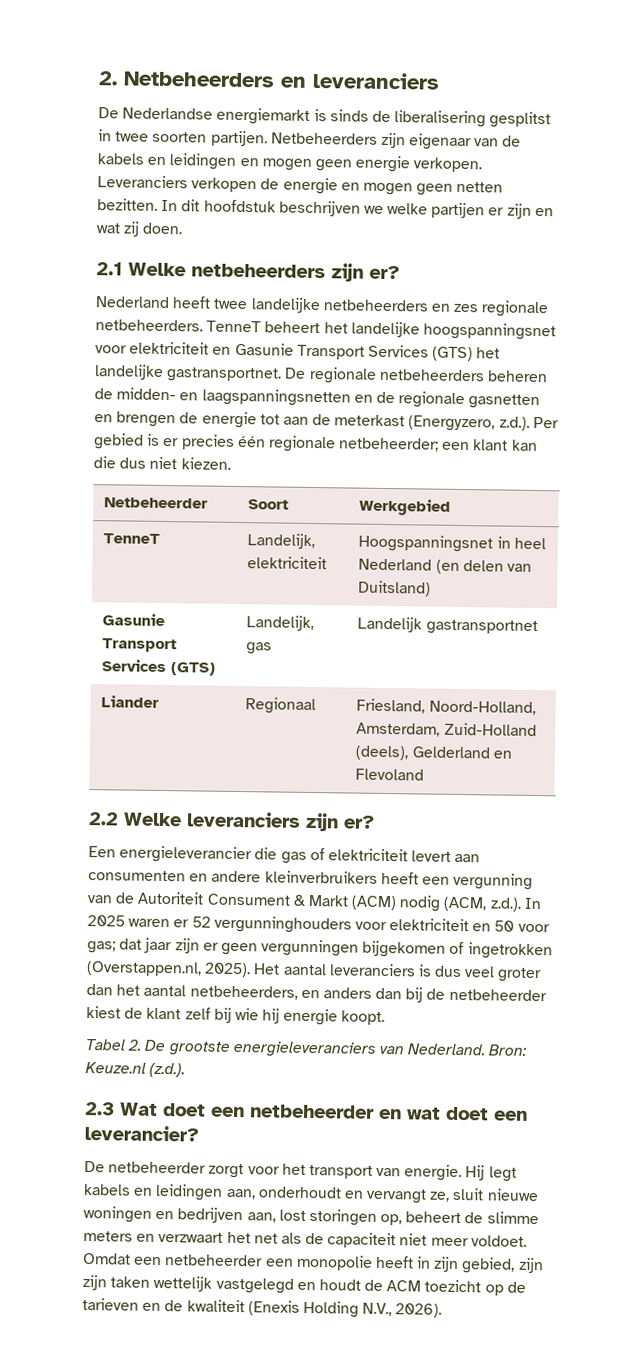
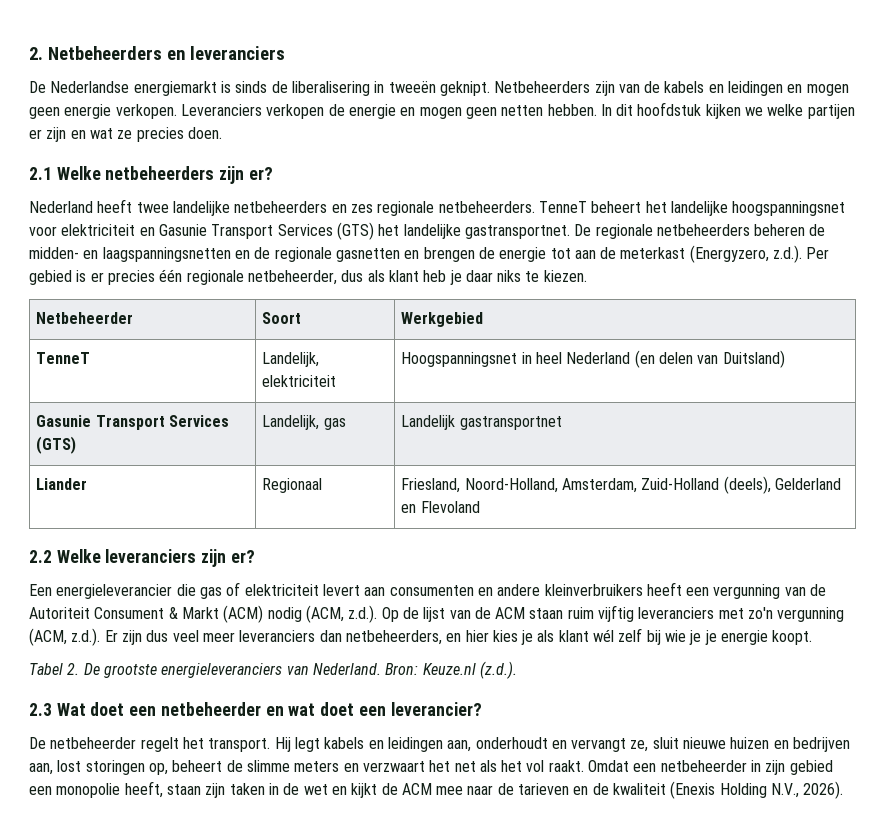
[489,111,552,129] [98,129,268,147] gesplitst in twee soorten partijen. -> [374,81,490,96] in tweeën geknipt.
[409,133,473,151] eigenaar -> (615, 88) none
[97,198,158,211] bezitten. -> [547,104,597,116] hebben.
[278,200,361,217] beschrijven -> [705,104,741,119] kijken
[123,221,141,237] zij -> [117,127,184,142] ze precies
[339,437,538,452] [93,456,178,470] netbeheerder; een klant kan die dus niet -> [247,270,540,285] netbeheerder, dus als klant heb je daar niks te
[523,897,542,910] [87,915,550,934] [87,937,553,960] [86,961,543,983] [86,984,547,1003] [86,1005,182,1020] In 2025 waren er 52 vergunninghouders voor elektriciteit en 50 voor gas; dat jaar zijn er geen vergunningen bijgekomen of ingetrokken (Overstappen.nl, 2025). Het aantal leveranciers is dus veel groter dan het aantal netbeheerders, en anders dan bij de netbeheerder kiest de klant -> [381,605,845,622] [29,628,615,646] Op de lijst van de ACM staan ruim vijftig leveranciers met zo'n vergunning (ACM, z.d.). Er zijn dus veel meer leveranciers dan netbeheerders, en hier kies je als klant wél
[262,1008,281,1024] hij -> [689,630,717,645] je je
[208,1163,463,1182] zorgt voor het transport van energie. -> [140,737,271,752] regelt het transport.
[83,1205,152,1223] woningen -> [730,737,770,749] huizen
[305,1232,527,1249] [83,1252,544,1274] [82,1274,504,1296] de capaciteit niet meer voldoet. Omdat een netbeheerder een monopolie heeft in zijn gebied, zijn zijn taken wettelijk vastgelegd en houdt de ACM toezicht op -> [501,760,833,775] [29,781,494,798] het vol raakt. Omdat een netbeheerder in zijn gebied een monopolie heeft, staan zijn taken in de wet en kijkt de ACM mee naar

